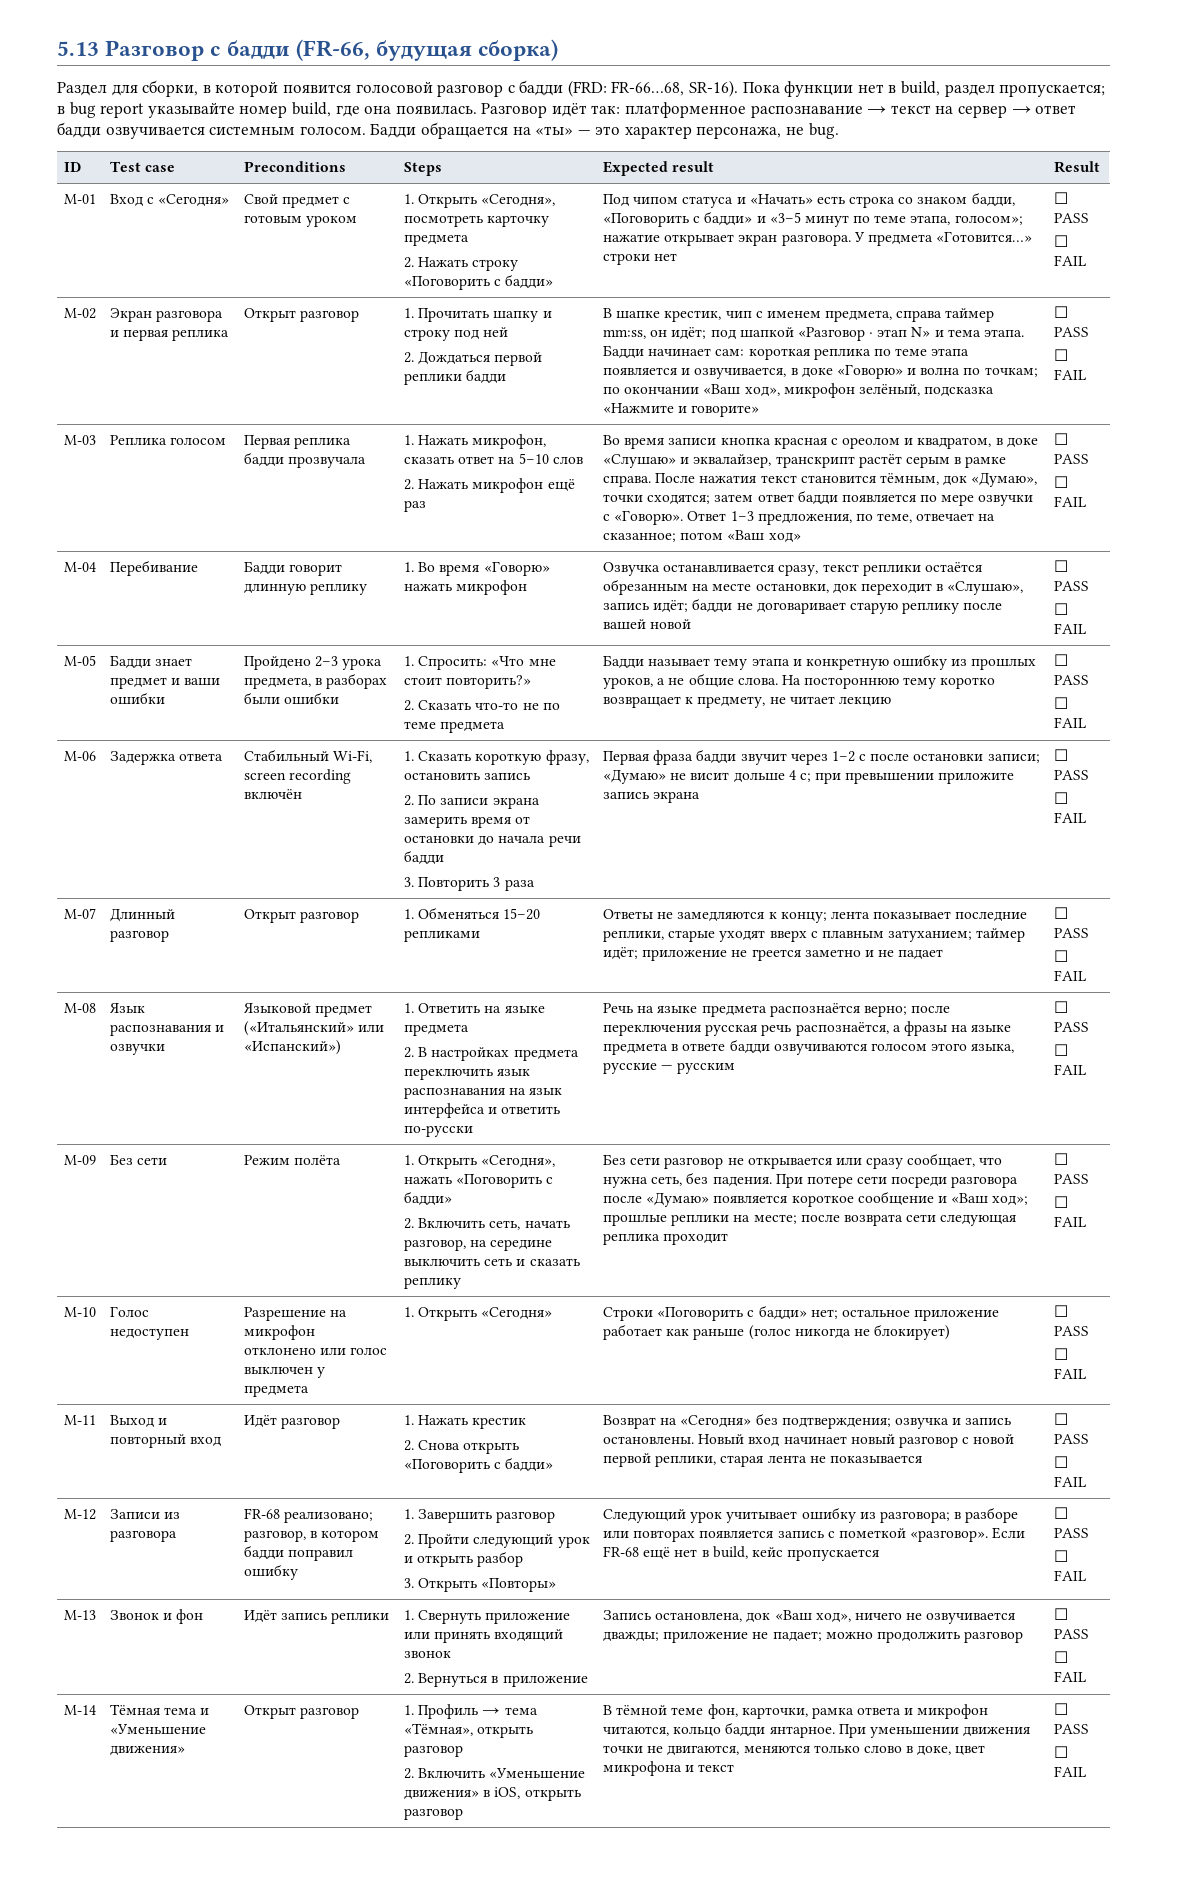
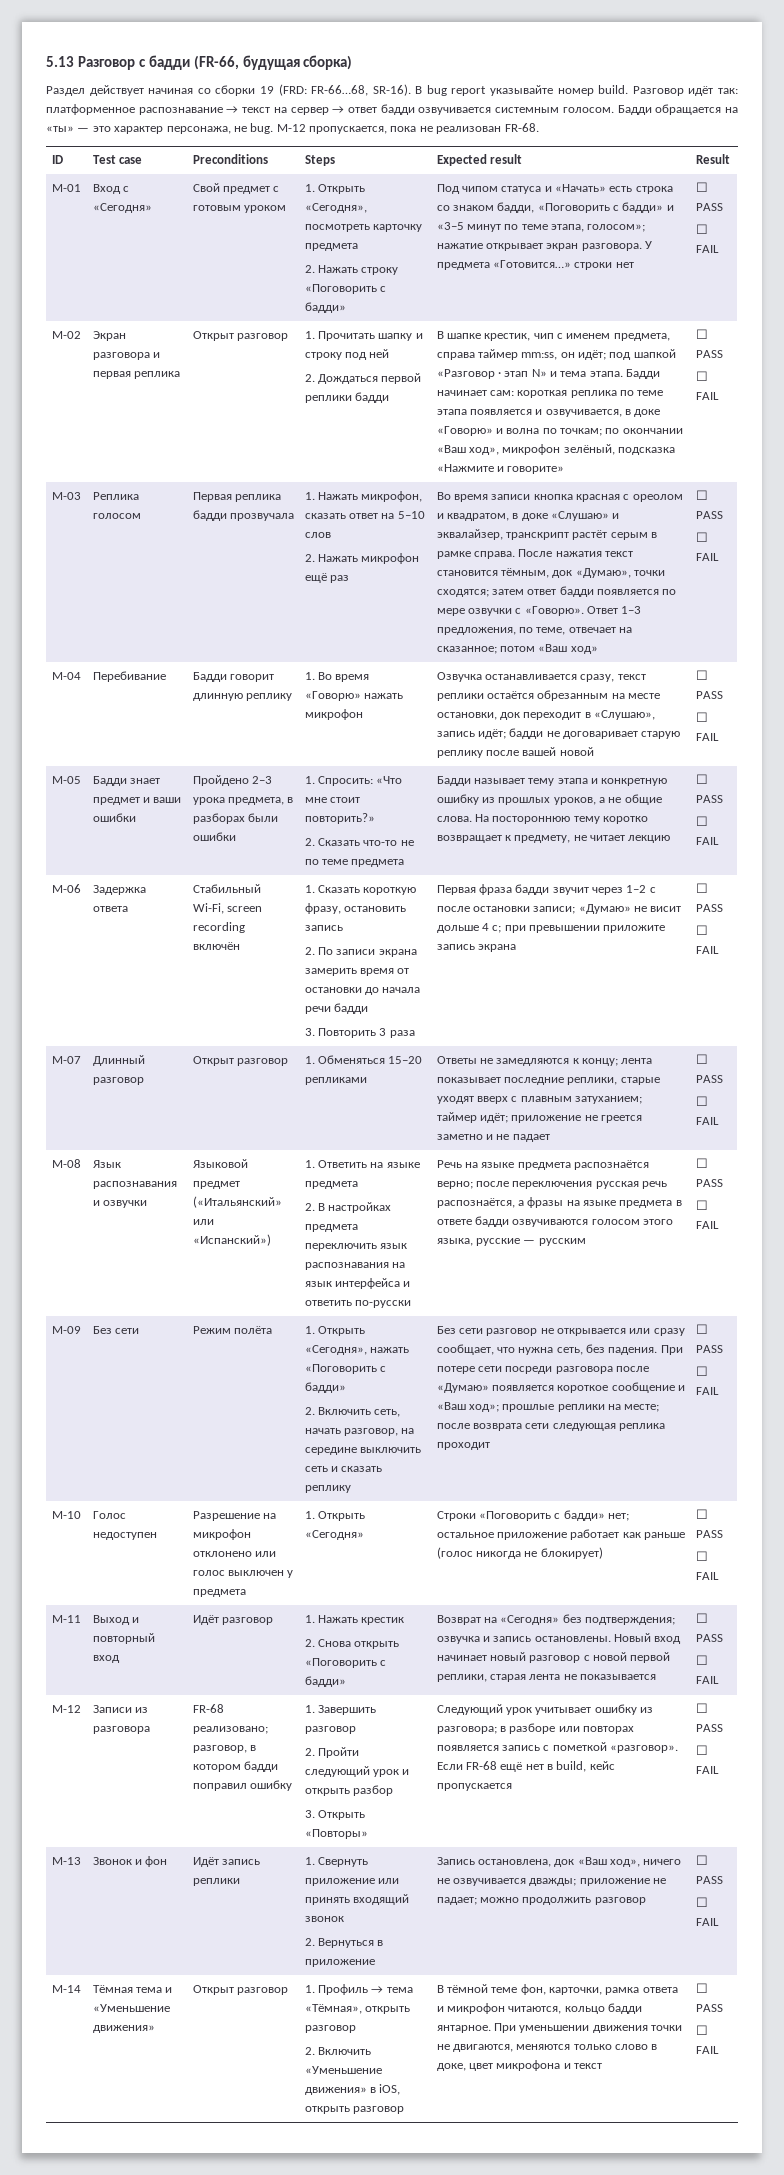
[111,80,1106,97] [57,102,477,118] для сборки, в которой появится голосовой разговор с бадди (FRD: FR-66…68, SR-16). Пока функции нет в build, раздел пропускается; в bug report указывайте номер build, где она появилась. -> [89,84,629,96] действует начиная со сборки 19 (FRD: FR-66…68, SR-16). В bug report указывайте номер build.
(839, 131) none -> [276,123,539,134] M-12 пропускается, пока не реализован FR-68.

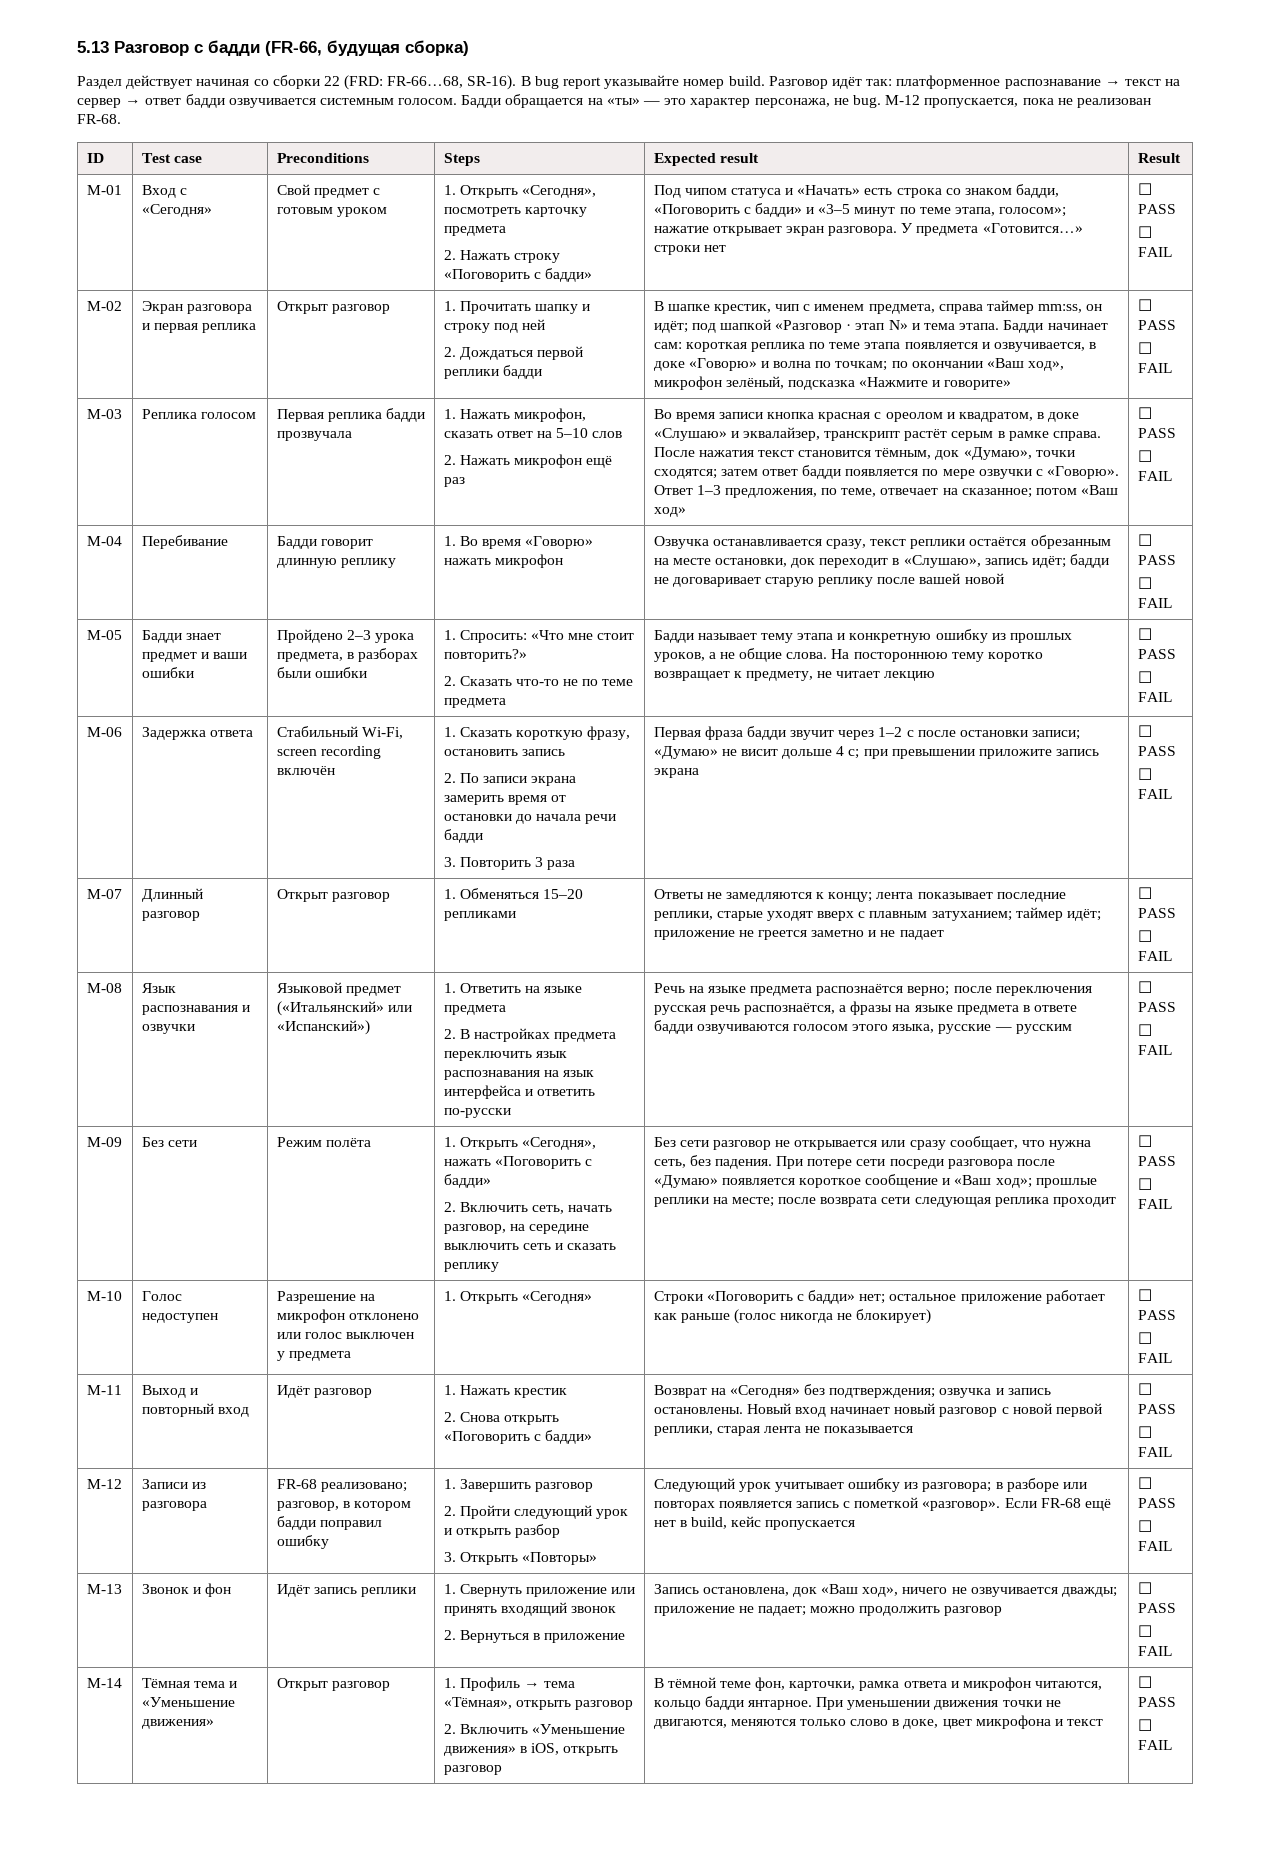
[259,86,274,94] 19 -> [323,76,340,86] 22

